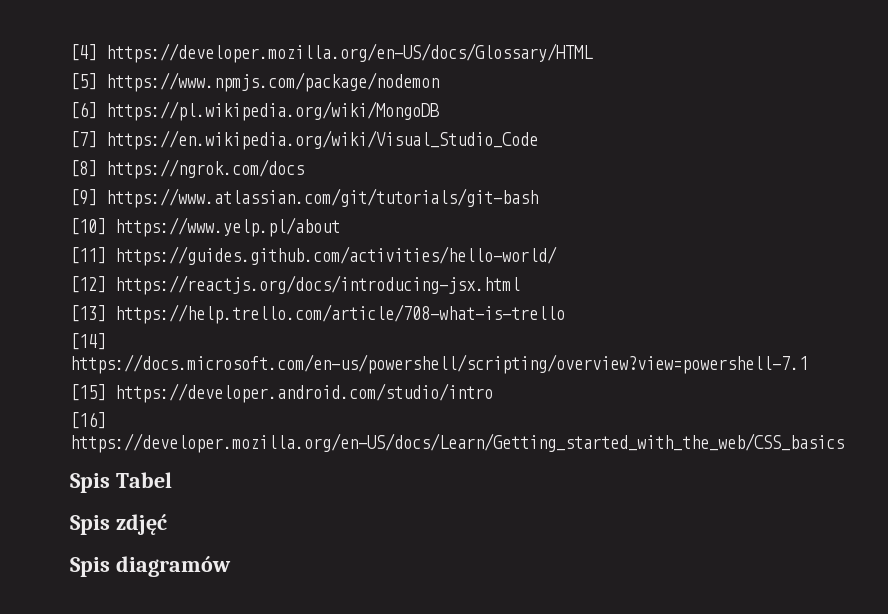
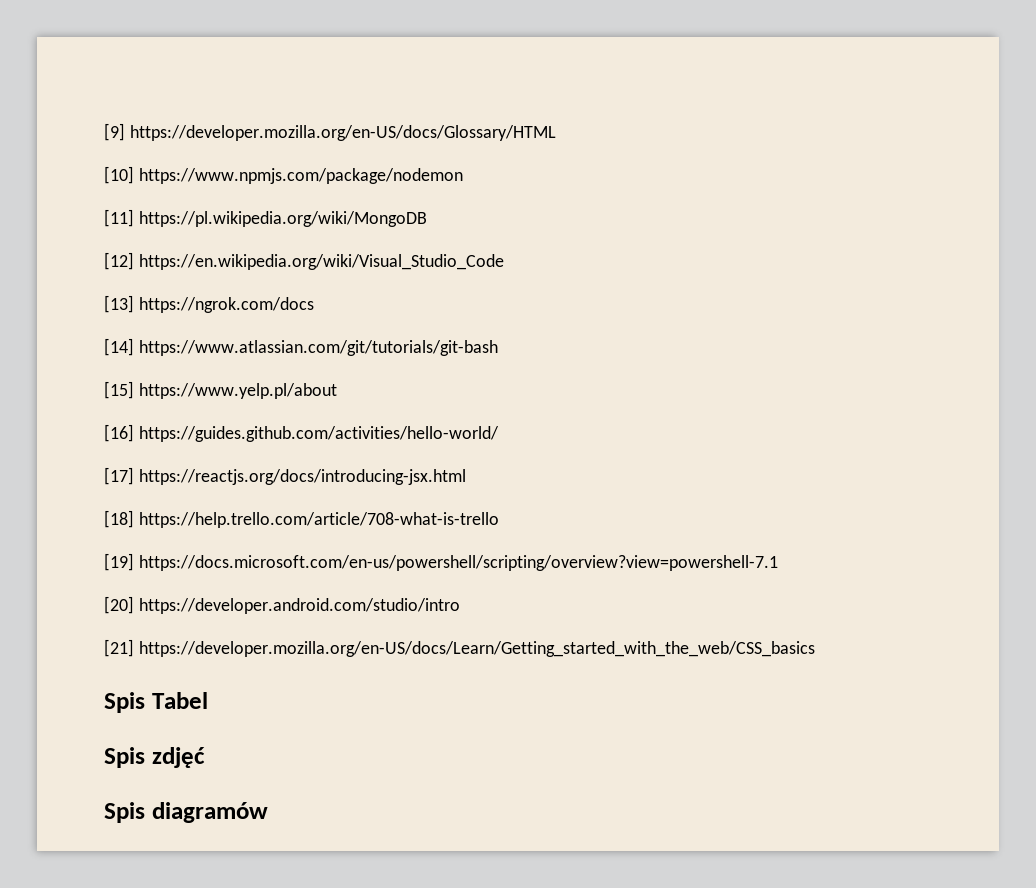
[70,44,97,61] [4] -> [104,123,125,141] [9]
[70,73,97,90] [5] -> [104,166,134,184] [10]
[70,102,97,119] [6] -> [104,209,134,227] [11]
[70,131,97,148] [7] -> [104,252,134,270] [12]
[70,160,97,177] [8] -> [104,295,134,313] [13]
[70,189,97,206] [9] -> [104,338,134,356] [14]
[70,218,106,235] [10] -> [104,381,134,399] [15]
[70,247,106,264] [11] -> [104,424,134,442] [16]
[70,276,106,293] [12] -> [104,467,134,485] [17]
[70,305,106,322] [13] -> [104,510,134,528] [18]
[70,333,106,350] [14] -> [104,553,134,571] [19]
[70,384,106,401] [15] -> [104,596,134,614] [20]
[70,412,106,429] [16] -> [104,639,134,657] [21]

